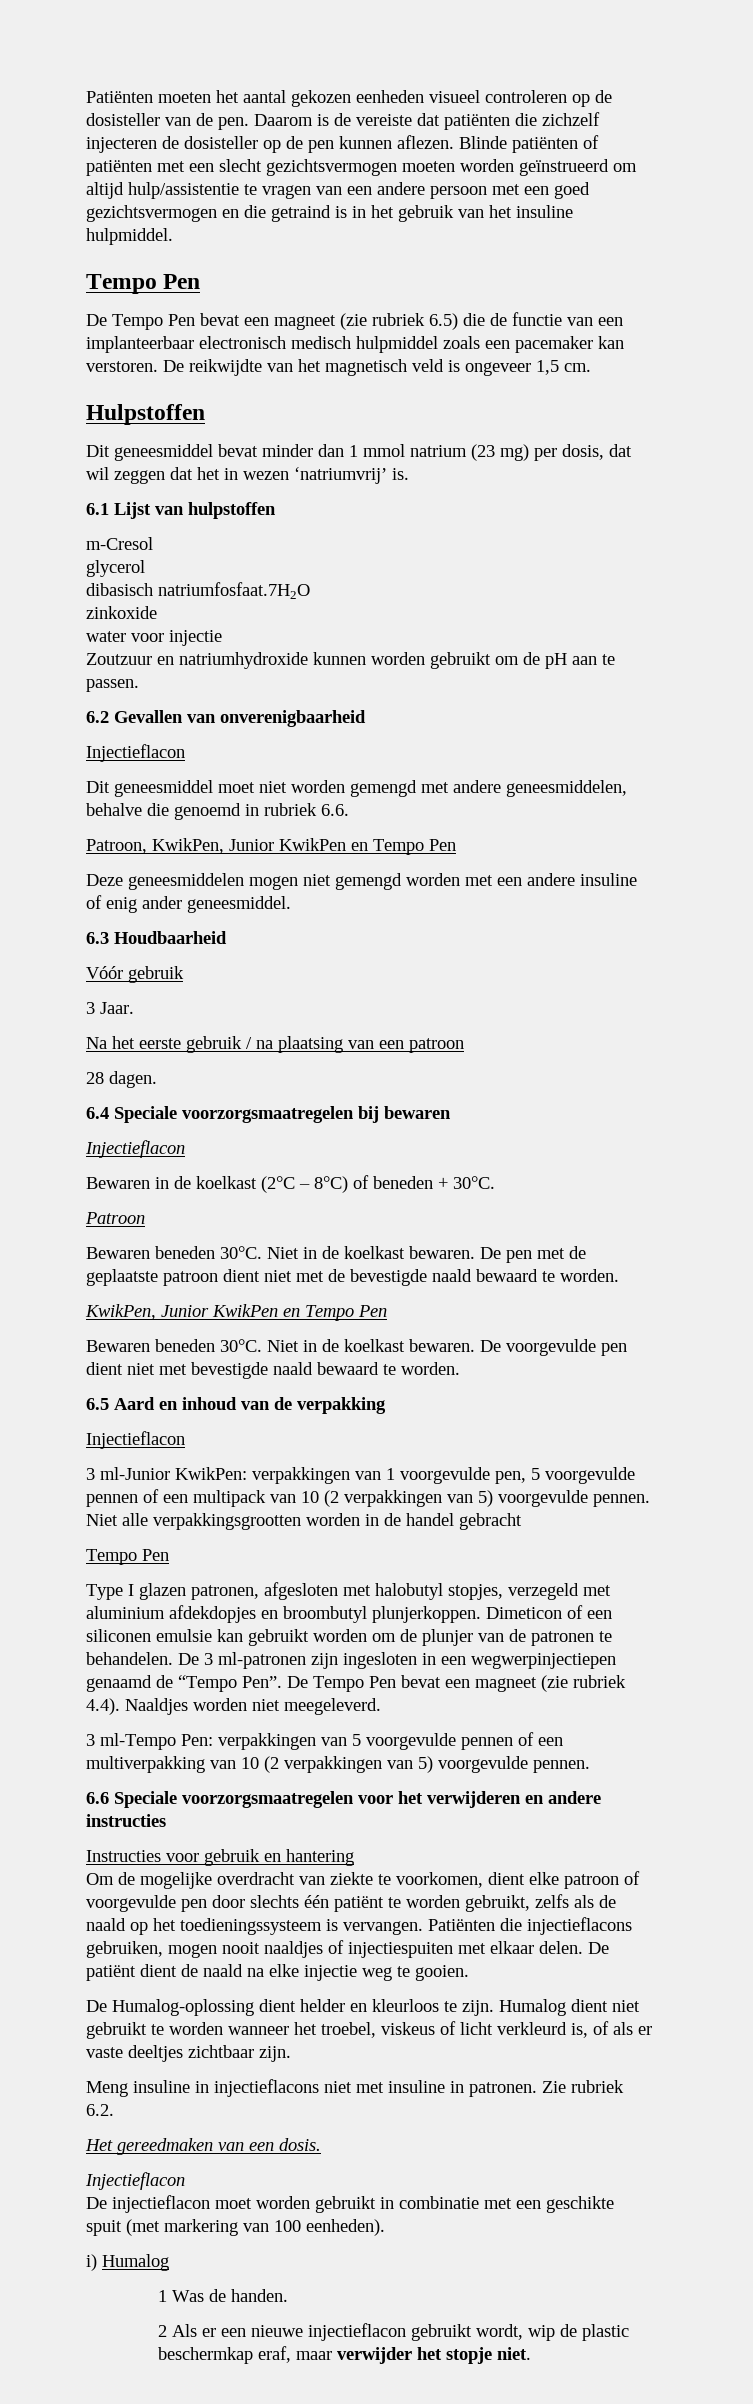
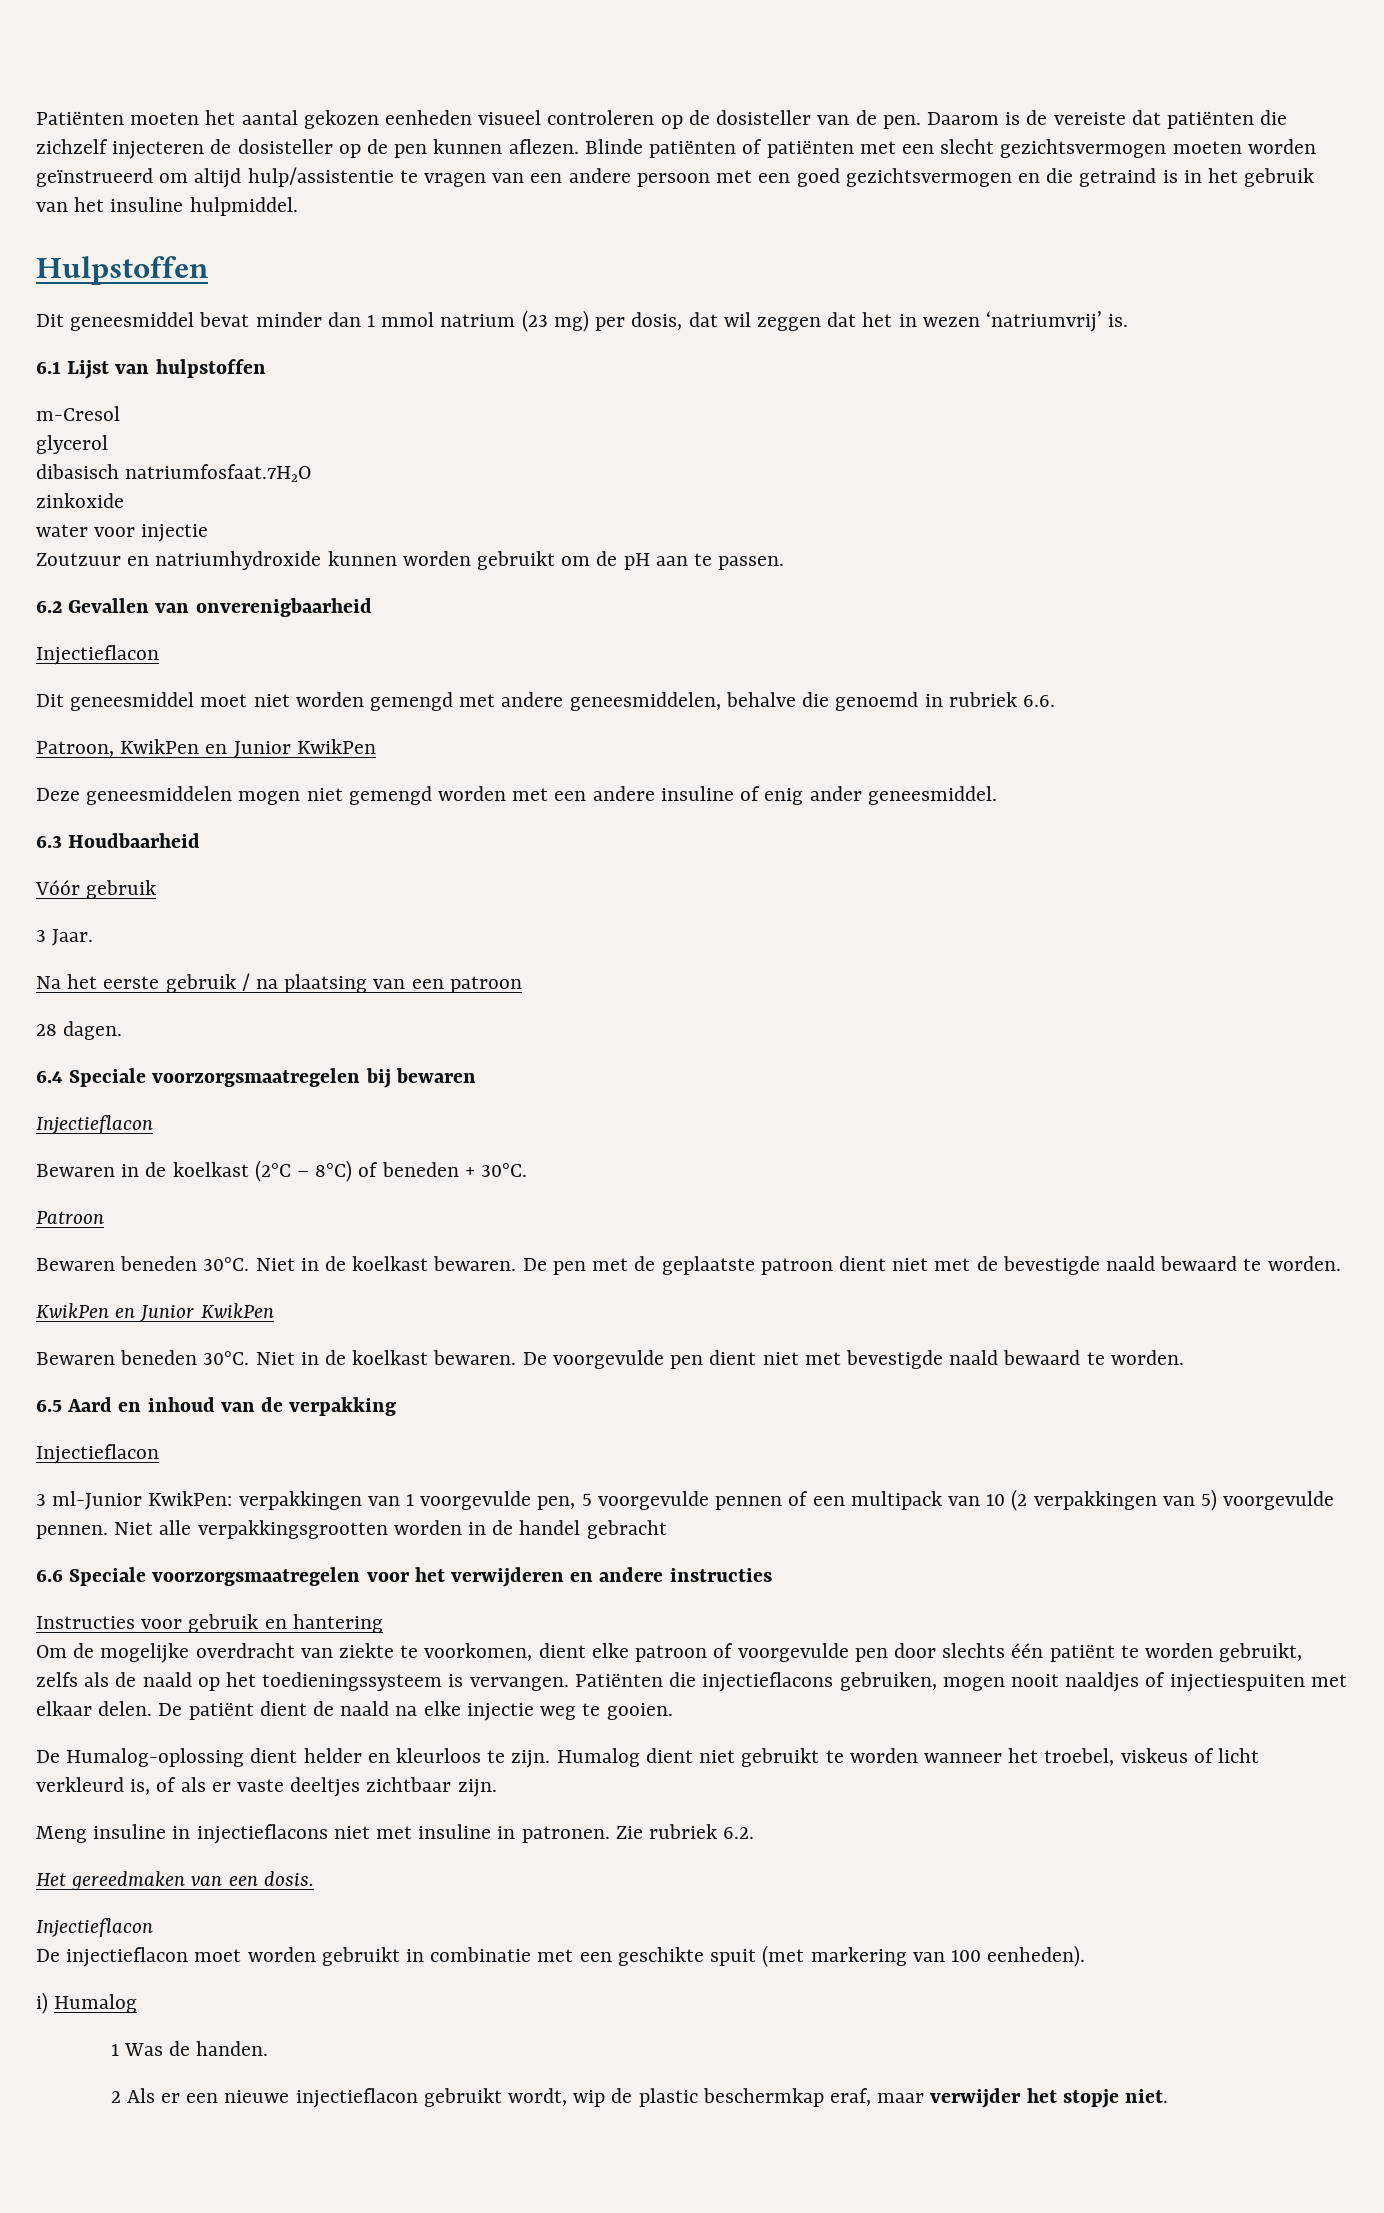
[86,274,201,294] [86,312,623,330] [86,336,624,353] [86,359,591,376] // Tempo Pen // De Tempo Pen bevat een magneet (zie rubriek 6.5) die de functie van een implanteerbaar electronisch medisch hulpmiddel zoals een pacemaker kan verstoren. De reikwijdte van het magnetisch veld is ongeveer 1,5 cm. -> (298, 206) none
[152,838,456,855] KwikPen, Junior KwikPen en Tempo Pen -> [120,739,376,758] KwikPen en Junior KwikPen
[85,1304,387,1321] KwikPen, Junior KwikPen en Tempo Pen -> [36,1303,274,1322] KwikPen en Junior KwikPen
[86,1549,169,1565] [86,1582,611,1600] [86,1605,612,1623] [86,1629,612,1646] [86,1652,616,1669] [86,1675,626,1692] [86,1698,381,1715] [86,1732,563,1750] [86,1756,590,1773] // Tempo Pen // Type I glazen patronen, afgesloten met halobutyl stopjes, verzegeld met aluminium afdekdopjes en broombutyl plunjerkoppen. Dimeticon of een siliconen emulsie kan gebruikt worden om de plunjer van de patronen te behandelen. De 3 ml-patronen zijn ingesloten in een wegwerpinjectiepen genaamd de “Tempo Pen”. De Tempo Pen bevat een magneet (zie rubriek 4.4). Naaldjes worden niet meegeleverd. // 3 ml-Tempo Pen: verpakkingen van 5 voorgevulde pennen of een multiverpakking van 10 (2 verpakkingen van 5) voorgevulde pennen. -> (667, 1529) none

